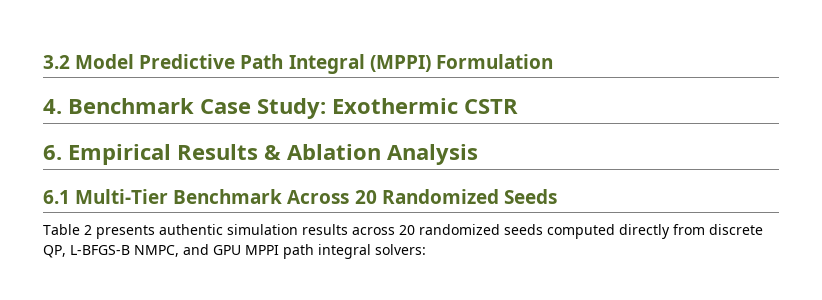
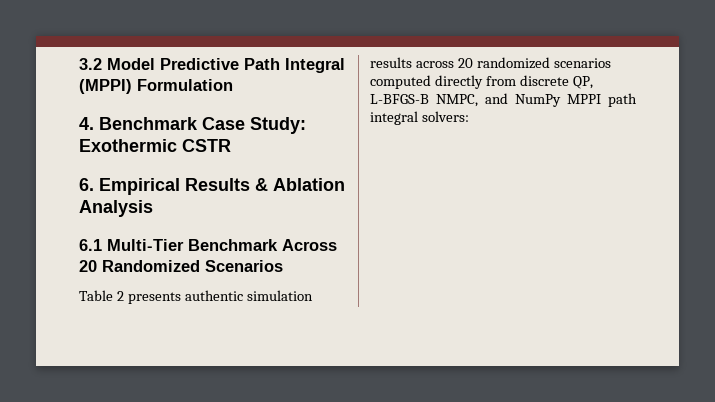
[503,189,557,204] Seeds -> [205,260,283,272] Scenarios
[504,224,543,235] seeds -> [553,58,611,68] scenarios
[213,245,241,255] GPU -> [515,94,561,107] NumPy

